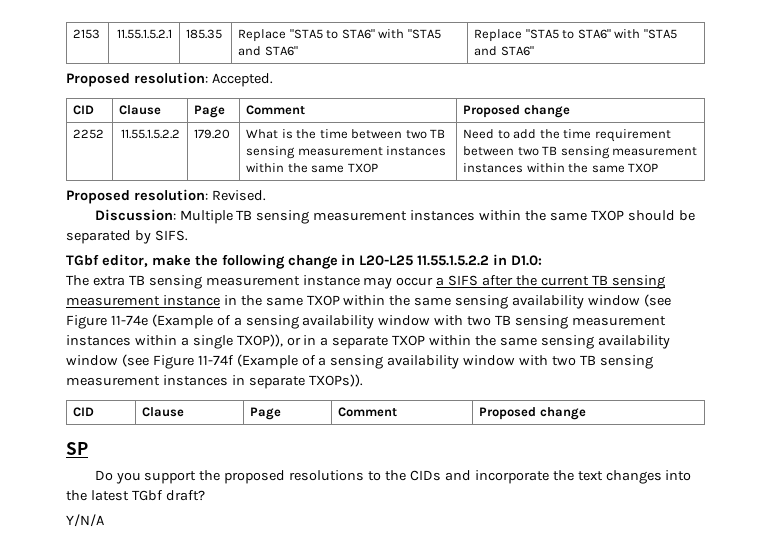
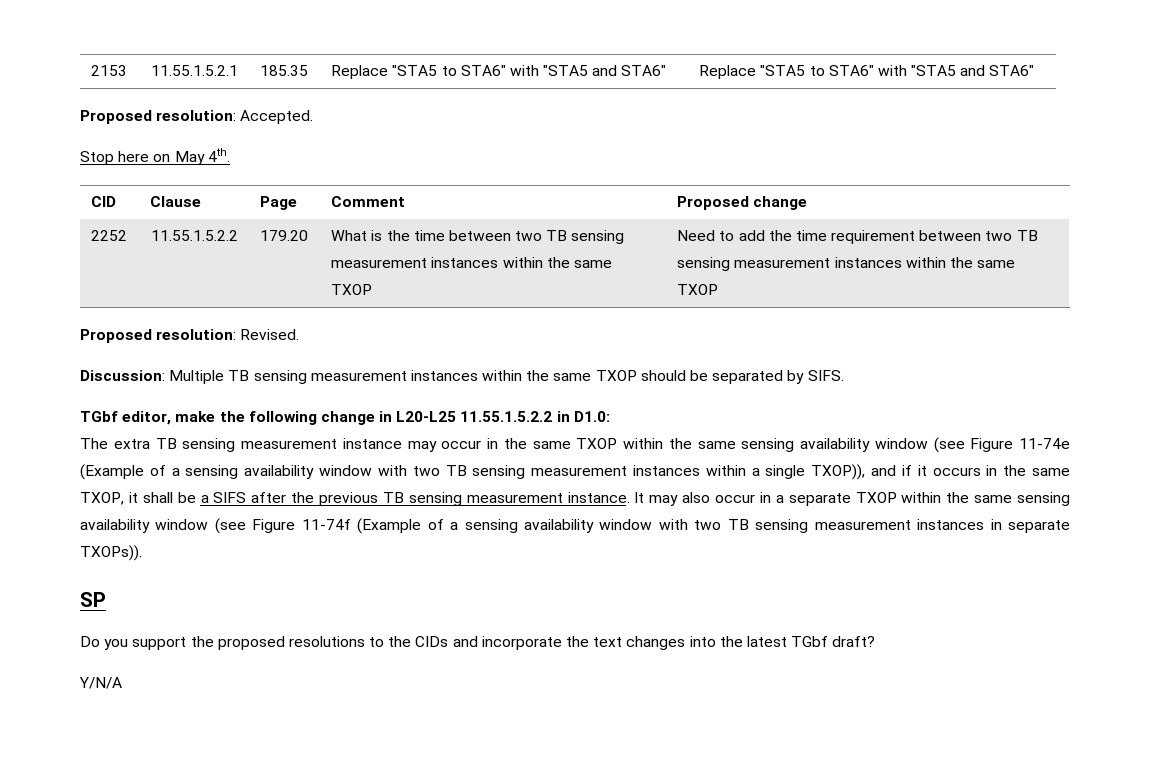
(273, 80) none -> [80,148,230,165] // Stop here on May 4th.
[436,275,665,289] [66,295,220,306] a SIFS after the current TB sensing measurement instance -> (482, 444) none
[286,337,301,346] or -> [871,465,1071,476] [80,492,755,506] and if it occurs in the same TXOP, it shall be a SIFS after the previous TB sensing measurement instance. It may also occur
[73,407,95,417] [142,407,185,417] [250,407,282,420] [338,407,398,417] [479,407,586,420] // CID | Clause | Page | Comment | Proposed change -> (142, 553) none

